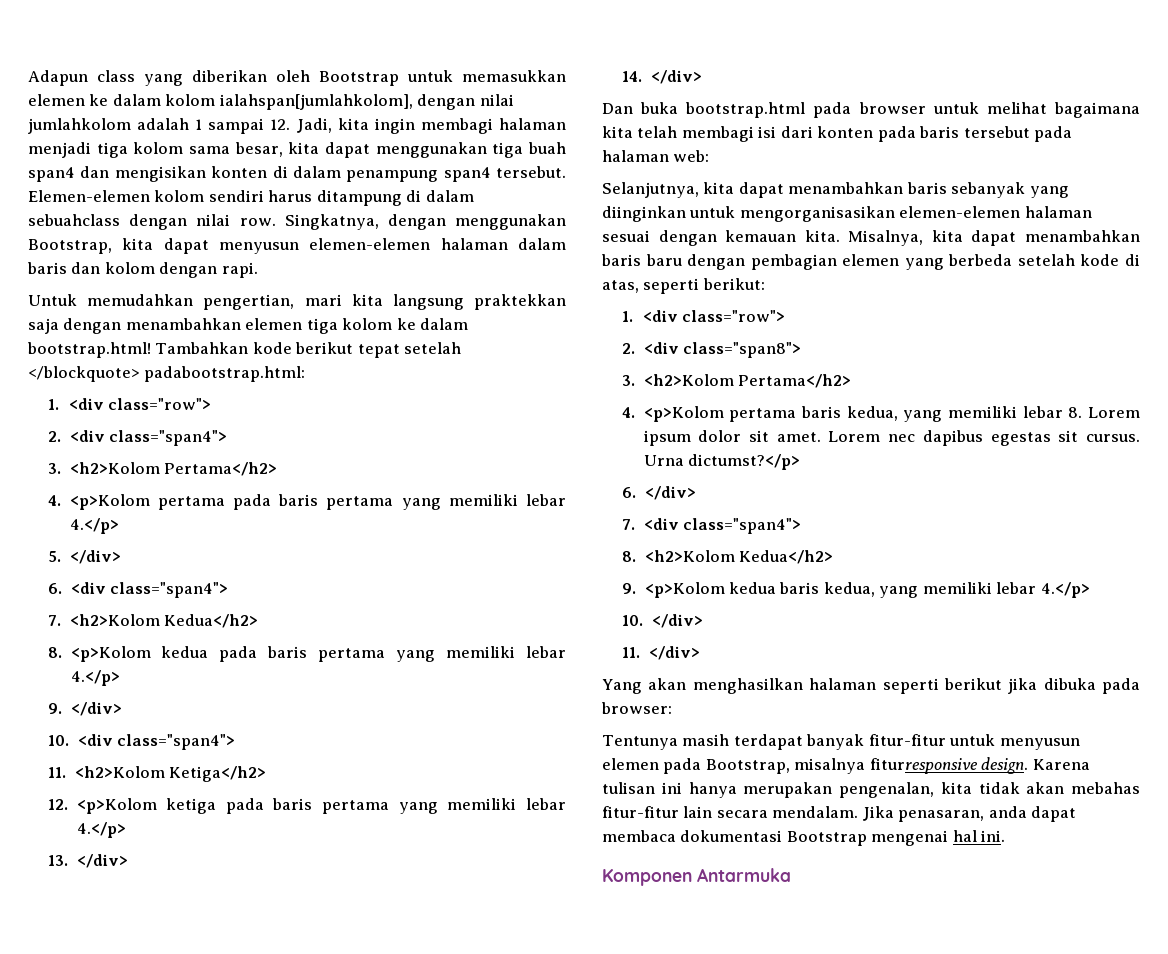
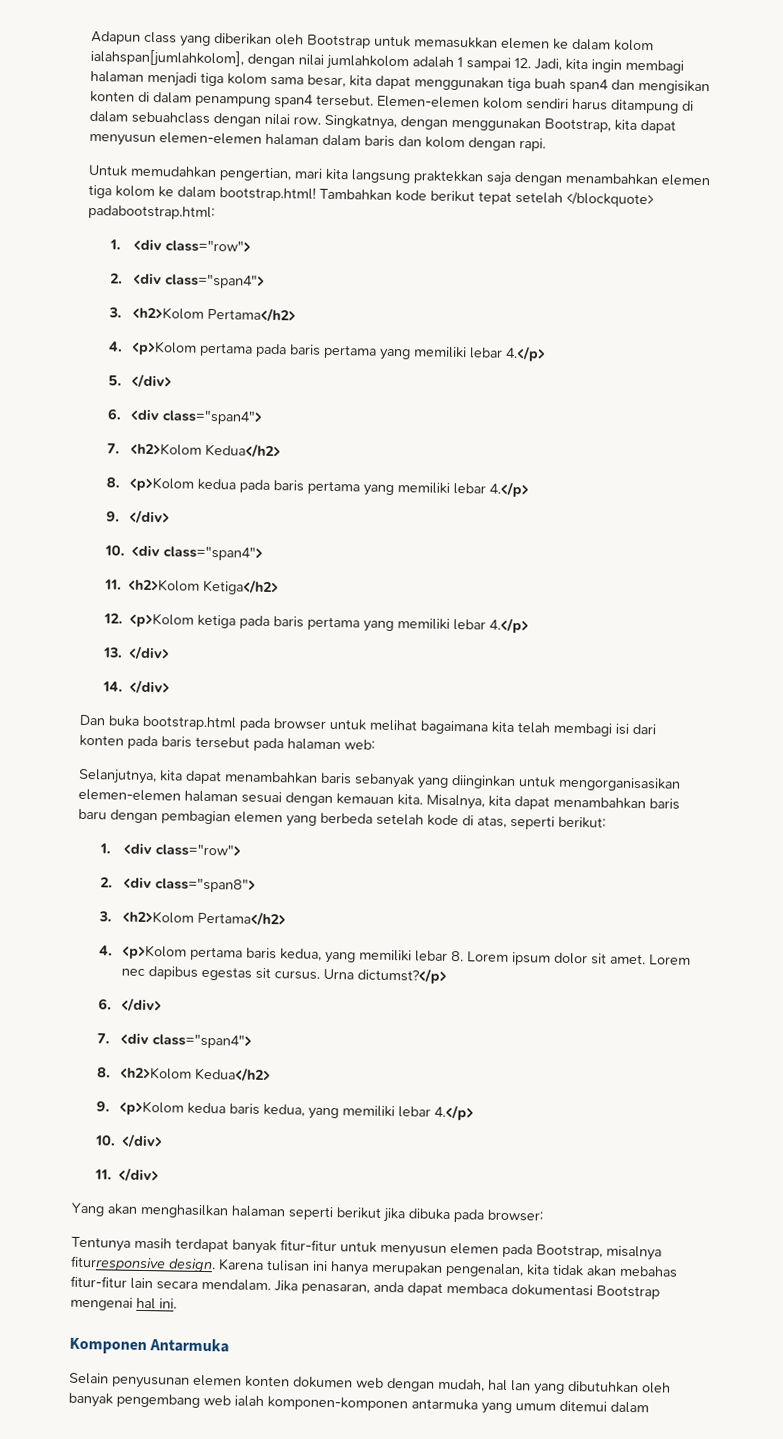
(791, 875) none -> [69,1372,671,1395] [68,1392,649,1415] // Selain penyusunan elemen konten dokumen web dengan mudah, hal lan yang dibutuhkan oleh banyak pengembang web ialah komponen-komponen antarmuka yang umum ditemui dalam

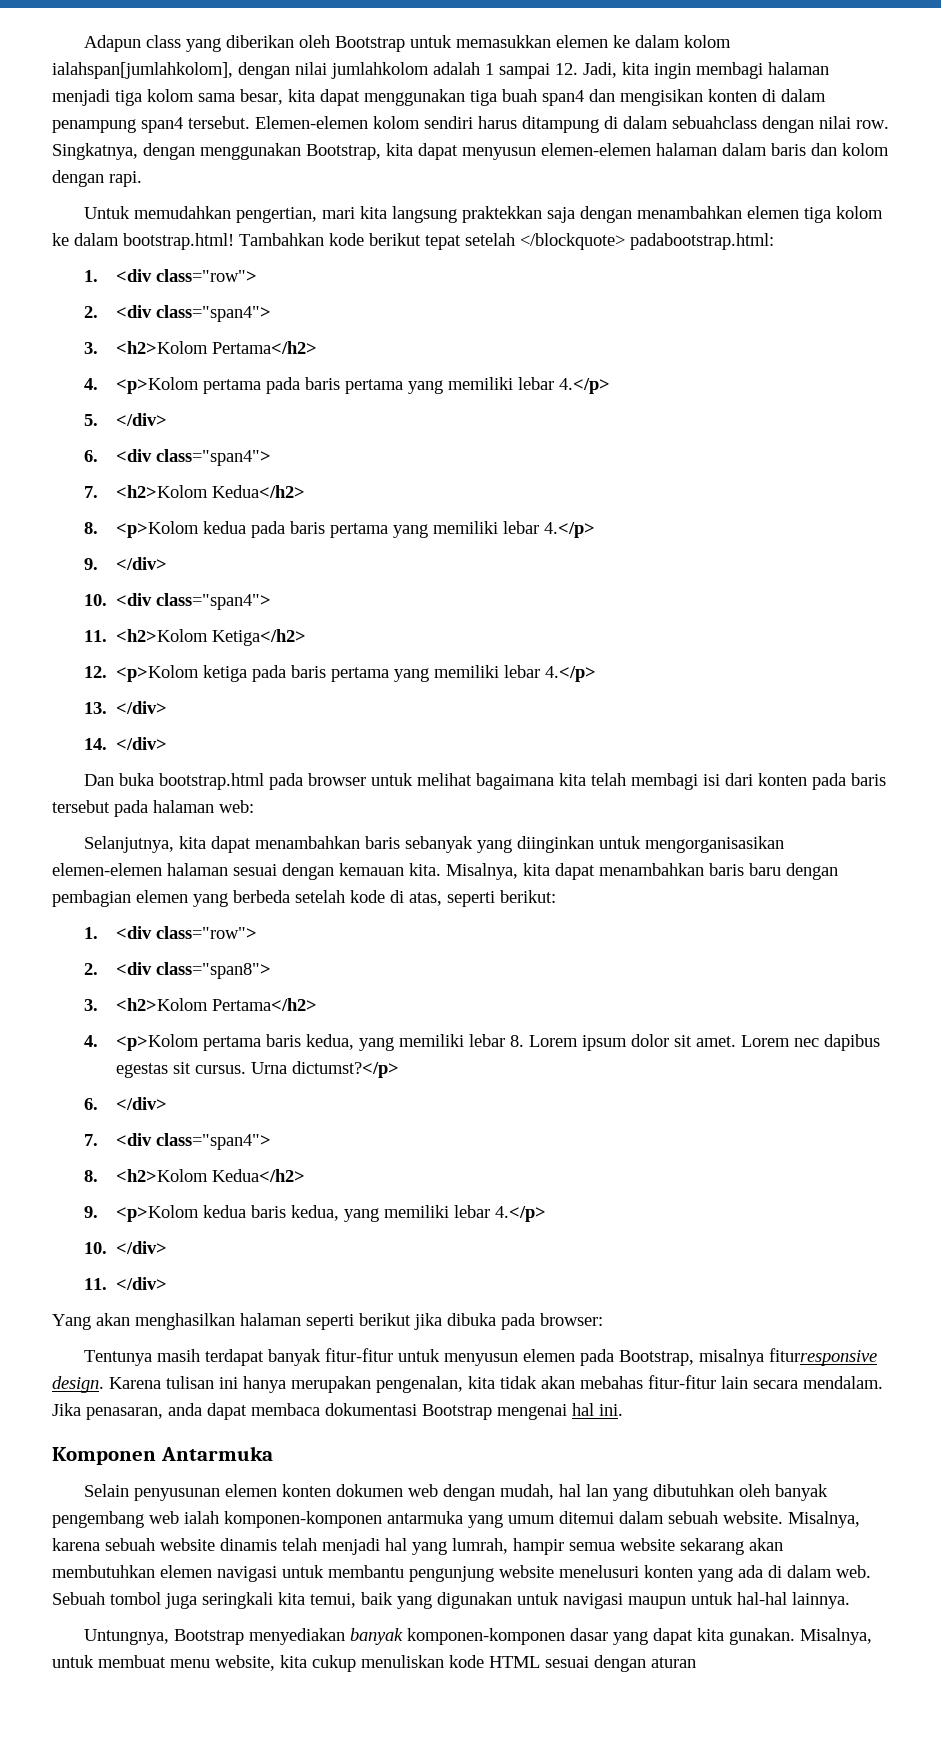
(649, 1407) none -> [668,1511,860,1528] [52,1538,783,1555] [52,1565,871,1582] [52,1592,850,1609] [84,1628,873,1645] [52,1655,696,1672] sebuah website. Misalnya, karena sebuah website dinamis telah menjadi hal yang lumrah, hampir semua website sekarang akan membutuhkan elemen navigasi untuk membantu pengunjung website menelusuri konten yang ada di dalam web. Sebuah tombol juga seringkali kita temui, baik yang digunakan untuk navigasi maupun untuk hal-hal lainnya. // Untungnya, Bootstrap menyediakan banyak komponen-komponen dasar yang dapat kita gunakan. Misalnya, untuk membuat menu website, kita cukup menuliskan kode HTML sesuai dengan aturan

